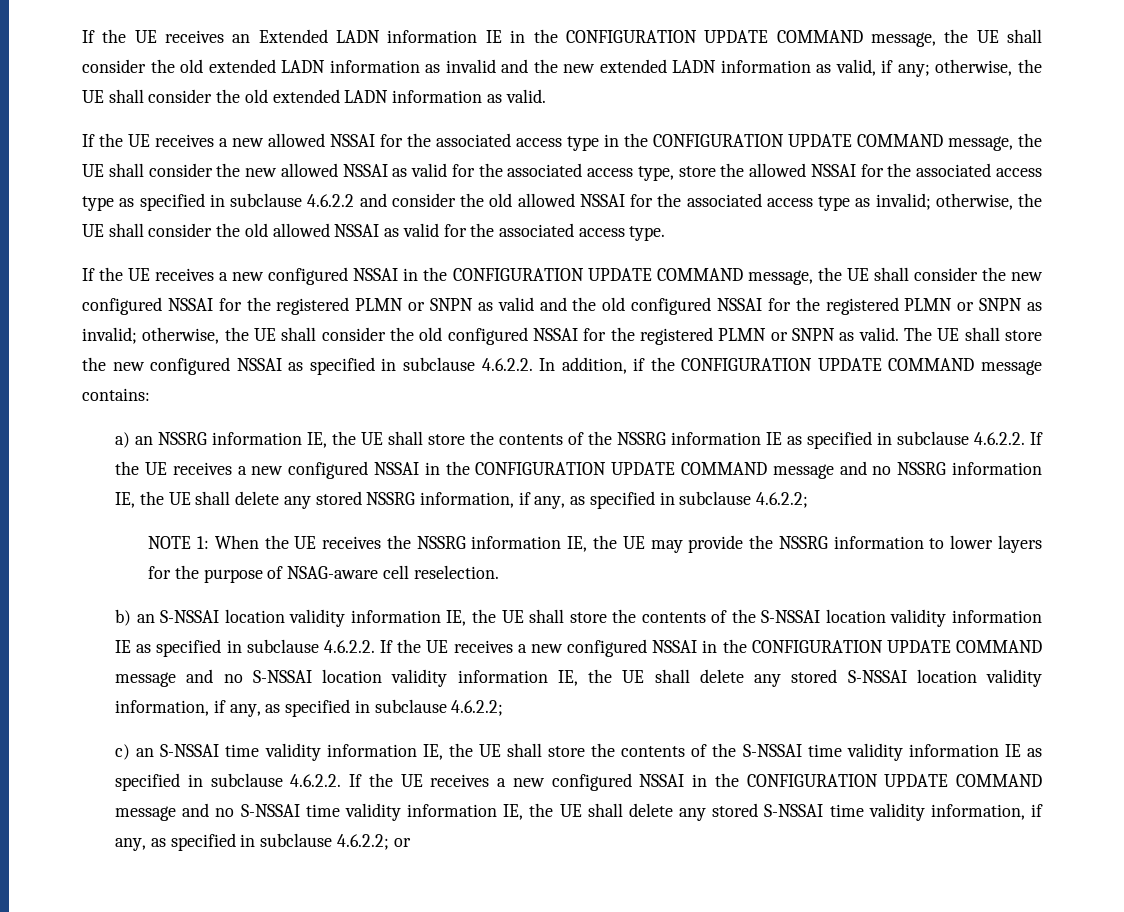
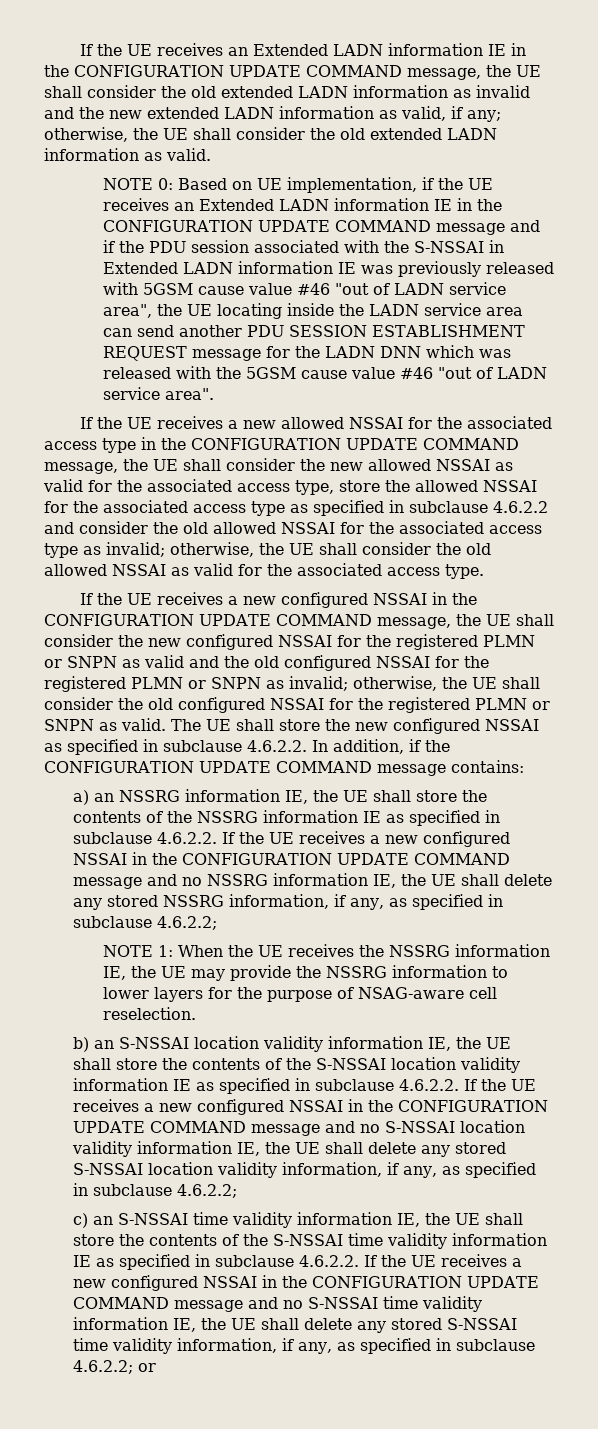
(546, 96) none -> [102,177,493,193] [102,198,502,211] [102,220,540,235] [102,240,504,253] [102,261,554,277] [102,282,506,295] [102,303,523,319] [102,325,525,337] [102,345,511,361] [102,366,547,379] [102,387,214,400] // NOTE 0: Based on UE implementation, if the UE receives an Extended LADN information IE in the CONFIGURATION UPDATE COMMAND message and if the PDU session associated with the S-NSSAI in Extended LADN information IE was previously released with 5GSM cause value #46 "out of LADN service area", the UE locating inside the LADN service area can send another PDU SESSION ESTABLISHMENT REQUEST message for the LADN DNN which was released with the 5GSM cause value #46 "out of LADN service area".

